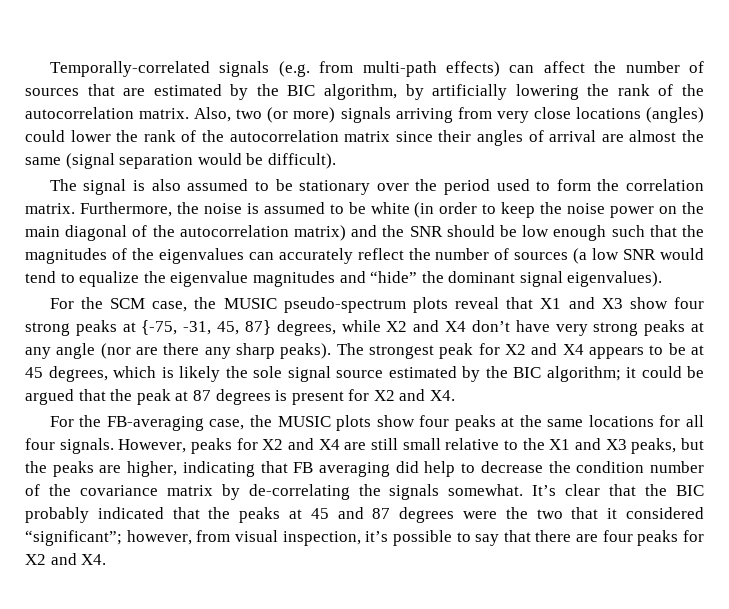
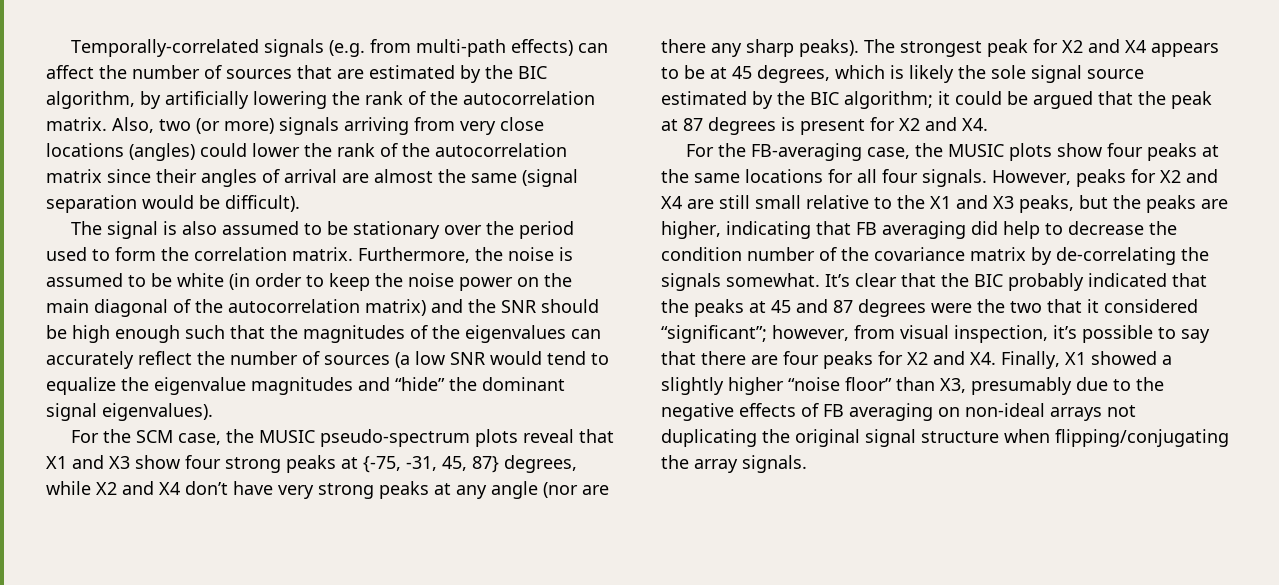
[522,225,550,237] low -> [72,325,110,343] high
(107, 559) none -> [1001,351,1172,369] [661,377,1164,395] [661,403,1136,421] [661,429,1229,447] [661,455,807,473] Finally, X1 showed a slightly higher “noise floor” than X3, presumably due to the negative effects of FB averaging on non-ideal arrays not duplicating the original signal structure when flipping/conjugating the array signals.

